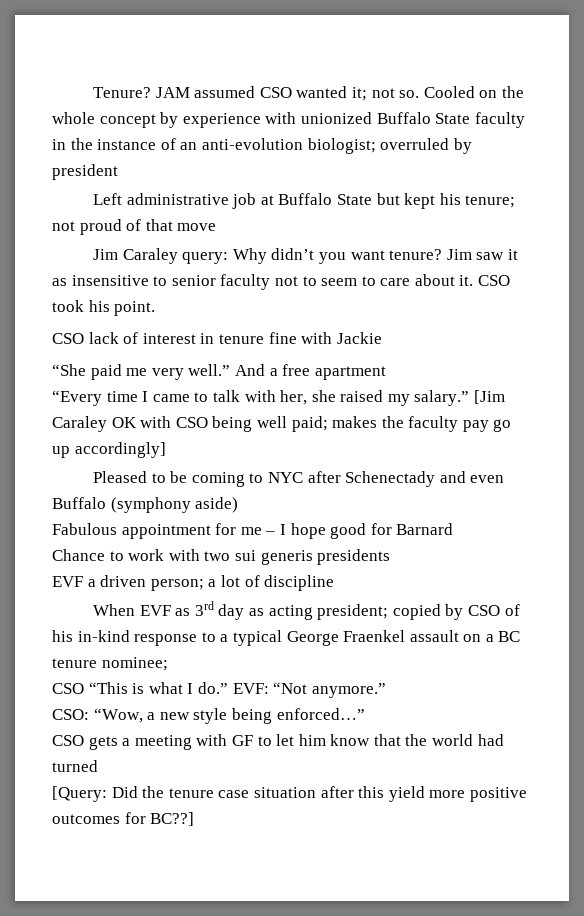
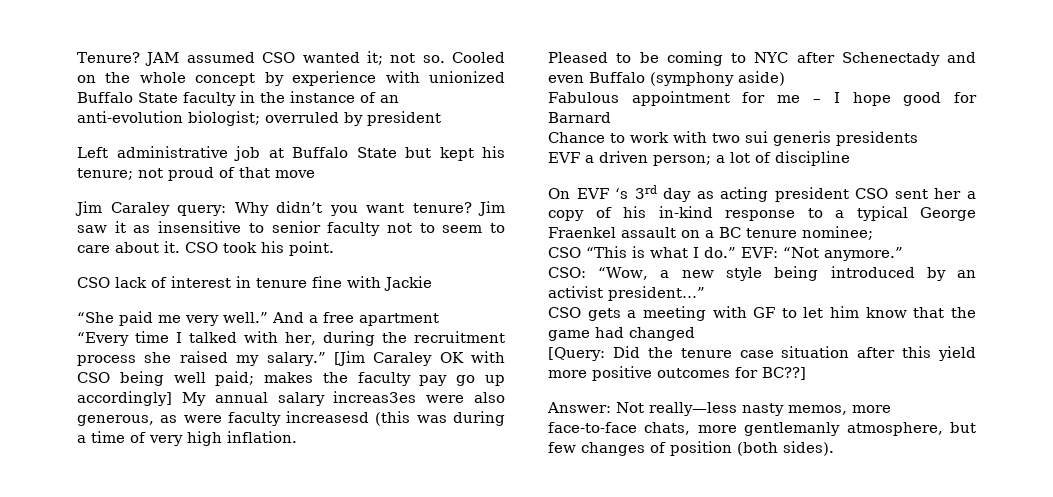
[152,390,308,405] came to talk with her, -> [189,331,505,346] [77,355,136,366] talked with her, during the recruitment process
(166, 450) none -> [181,391,505,406] [77,411,505,426] [77,431,297,446] My annual salary increas3es were also generous, as were faculty increasesd (this was during a time of very high inflation.
[93,604,191,616] When EVF as -> [548,188,629,199] On EVF ‘s
[317,604,500,620] president; copied by CSO -> [774,187,976,202] [548,210,584,221] president CSO sent her a copy
[276,708,365,720] enforced…” -> [830,266,976,281] [548,286,705,301] introduced by an activist president…”
[432,734,504,746] [52,760,98,772] world had turned -> [548,327,695,341] game had changed
(195, 819) none -> [547,402,891,416] [548,422,976,436] [548,441,834,456] // Answer: Not really—less nasty memos, more face-to-face chats, more gentlemanly atmosphere, but few changes of position (both sides).

